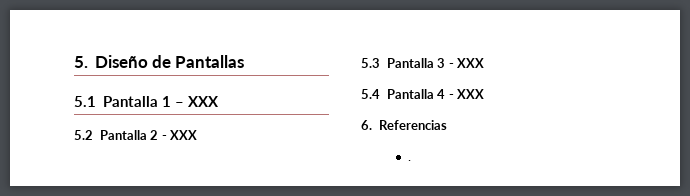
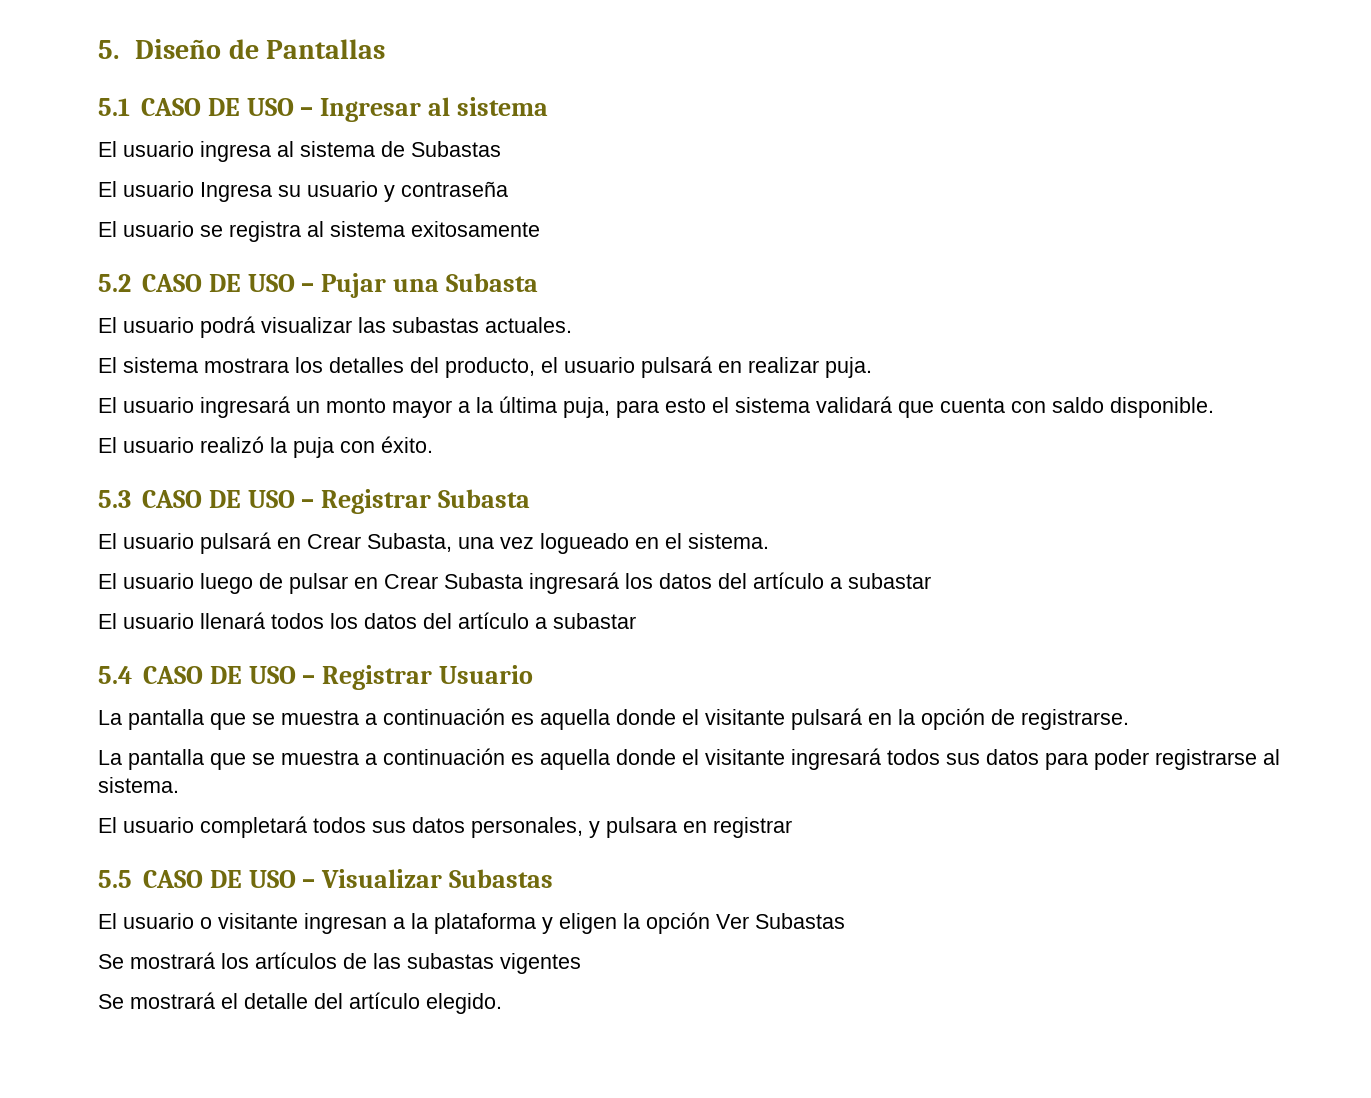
[102,96,219,107] [74,130,198,140] [361,58,485,68] [361,89,485,99] [361,120,447,130] [407,160,411,161] Pantalla 1 – XXX // 5.2 Pantalla 2 - XXX // 5.3 Pantalla 3 - XXX // 5.4 Pantalla 4 - XXX // 6. Referencias // . -> [140,97,549,122] [98,141,501,162] [98,181,508,202] [98,221,540,242] [98,273,539,298] [98,316,572,338] [98,356,872,378] [98,396,1214,418] [98,436,433,458] [98,489,531,514] [98,532,769,554] [98,572,931,594] [98,612,636,629] [98,665,534,690] [98,708,1129,730] [98,748,1280,770] [98,777,179,793] [98,816,792,838] [98,869,554,888] [98,912,845,934] [98,952,581,974] [98,992,502,1014] CASO DE USO – Ingresar al sistema // El usuario ingresa al sistema de Subastas // El usuario Ingresa su usuario y contraseña // El usuario se registra al sistema exitosamente // 5.2 CASO DE USO – Pujar una Subasta // El usuario podrá visualizar las subastas actuales. // El sistema mostrara los detalles del producto, el usuario pulsará en realizar puja. // El usuario ingresará un monto mayor a la última puja, para esto el sistema validará que cuenta con saldo disponible. // El usuario realizó la puja con éxito. // 5.3 CASO DE USO – Registrar Subasta // El usuario pulsará en Crear Subasta, una vez logueado en el sistema. // El usuario luego de pulsar en Crear Subasta ingresará los datos del artículo a subastar // El usuario llenará todos los datos del artículo a subastar // 5.4 CASO DE USO – Registrar Usuario // La pantalla que se muestra a continuación es aquella donde el visitante pulsará en la opción de registrarse. // La pantalla que se muestra a continuación es aquella donde el visitante ingresará todos sus datos para poder registrarse al sistema. // El usuario completará todos sus datos personales, y pulsara en registrar // 5.5 CASO DE USO – Visualizar Subastas // El usuario o visitante ingresan a la plataforma y eligen la opción Ver Subastas // Se mostrará los artículos de las subastas vigentes // Se mostrará el detalle del artículo elegido.

